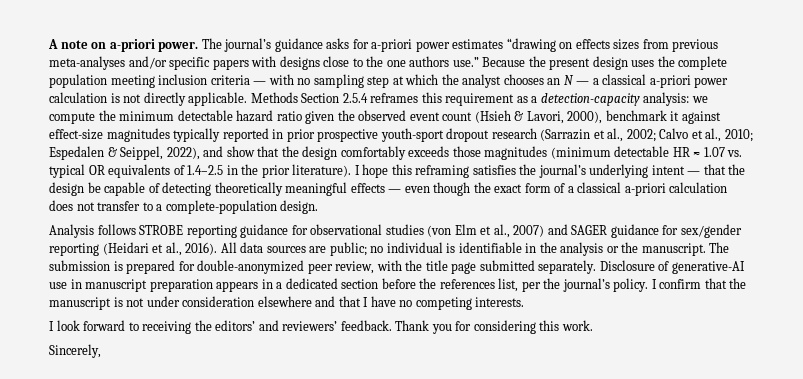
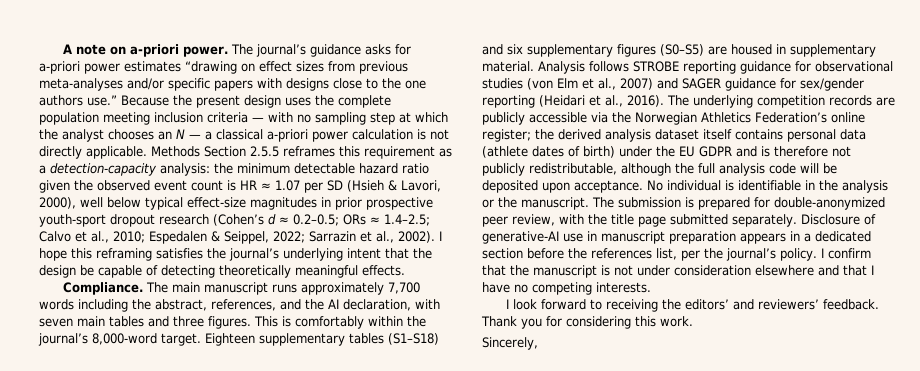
[575,39,610,49] effects -> [259,61,292,72] effect
[342,93,368,103] 2.5.4 -> [250,146,279,157] 2.5.5
[691,96,708,103] [49,112,95,124] we compute -> (210, 169) none
[474,110,721,124] [49,128,269,142] (Hsieh & Lavori, 2000), benchmark it against effect-size magnitudes typically reported -> [227,180,441,193] [39,197,317,210] is HR ≈ 1.07 per SD (Hsieh & Lavori, 2000), well below typical effect-size magnitudes
[540,128,656,142] (Sarrazin et al., 2002; -> [213,214,430,226] (Cohen’s d ≈ 0.2–0.5; ORs ≈ 1.4–2.5;
[166,146,743,160] [49,164,352,178] 2022), and show that the design comfortably exceeds those magnitudes (minimum detectable HR ≈ 1.07 vs. typical OR equivalents of 1.4–2.5 in the prior literature). -> [273,231,435,243] 2022; Sarrazin et al., 2002).
[687,171,701,175] — -> (381, 253) none
[350,182,728,196] [49,200,319,214] effects — even though the exact form of a classical a-priori calculation does not transfer to a complete-population design. // -> [362,265,405,276] [62,282,420,295] [39,299,440,312] [39,316,426,329] [38,333,439,346] [482,44,876,57] [482,61,534,72] effects. // Compliance. The main manuscript runs approximately 7,700 words including the abstract, references, and the AI declaration, with seven main tables and three figures. This is comfortably within the journal’s 8,000-word target. Eighteen supplementary tables (S1–S18) and six supplementary figures (S0–S5) are housed in supplementary material.
[220,242,384,256] All data sources are public; no -> [667,95,895,108] [482,112,865,125] [482,129,866,142] [482,146,851,158] [482,163,837,176] [482,180,663,193] The underlying competition records are publicly accessible via the Norwegian Athletics Federation’s online register; the derived analysis dataset itself contains personal data (athlete dates of birth) under the EU GDPR and is therefore not publicly redistributable, although the full analysis code will be deposited upon acceptance. No

